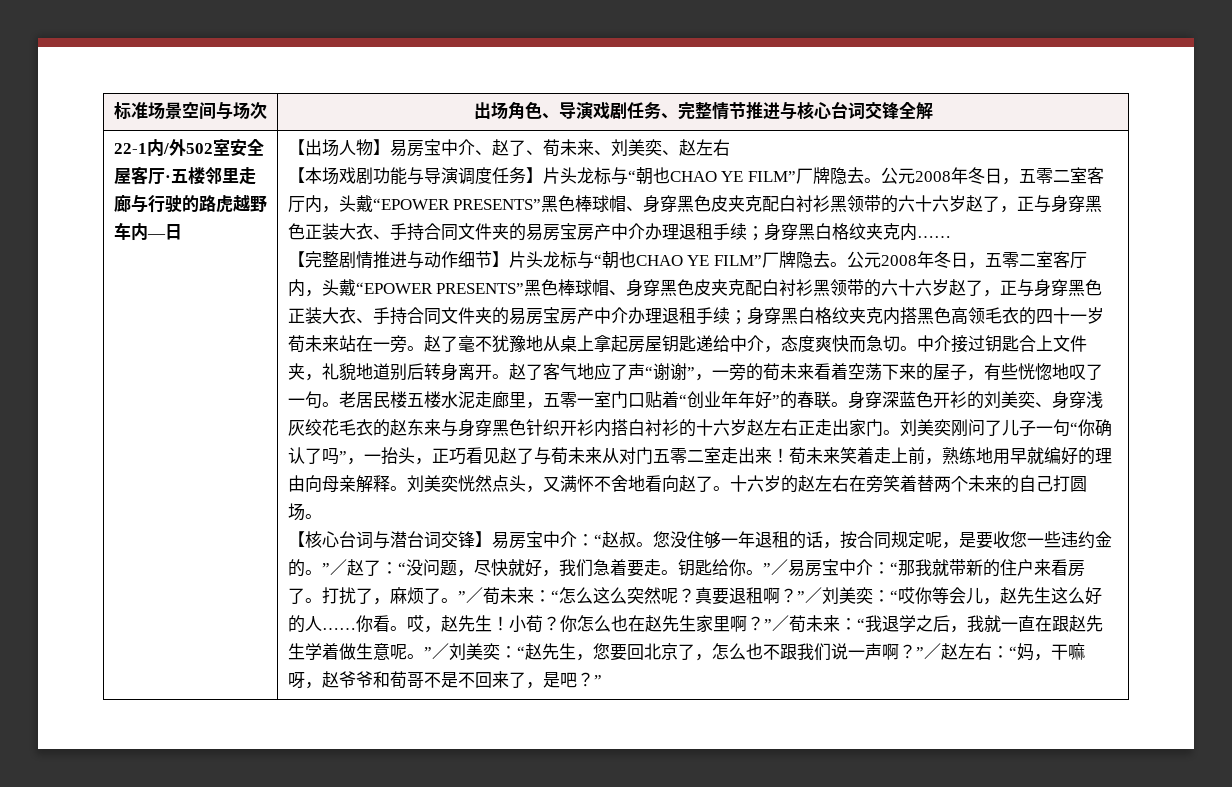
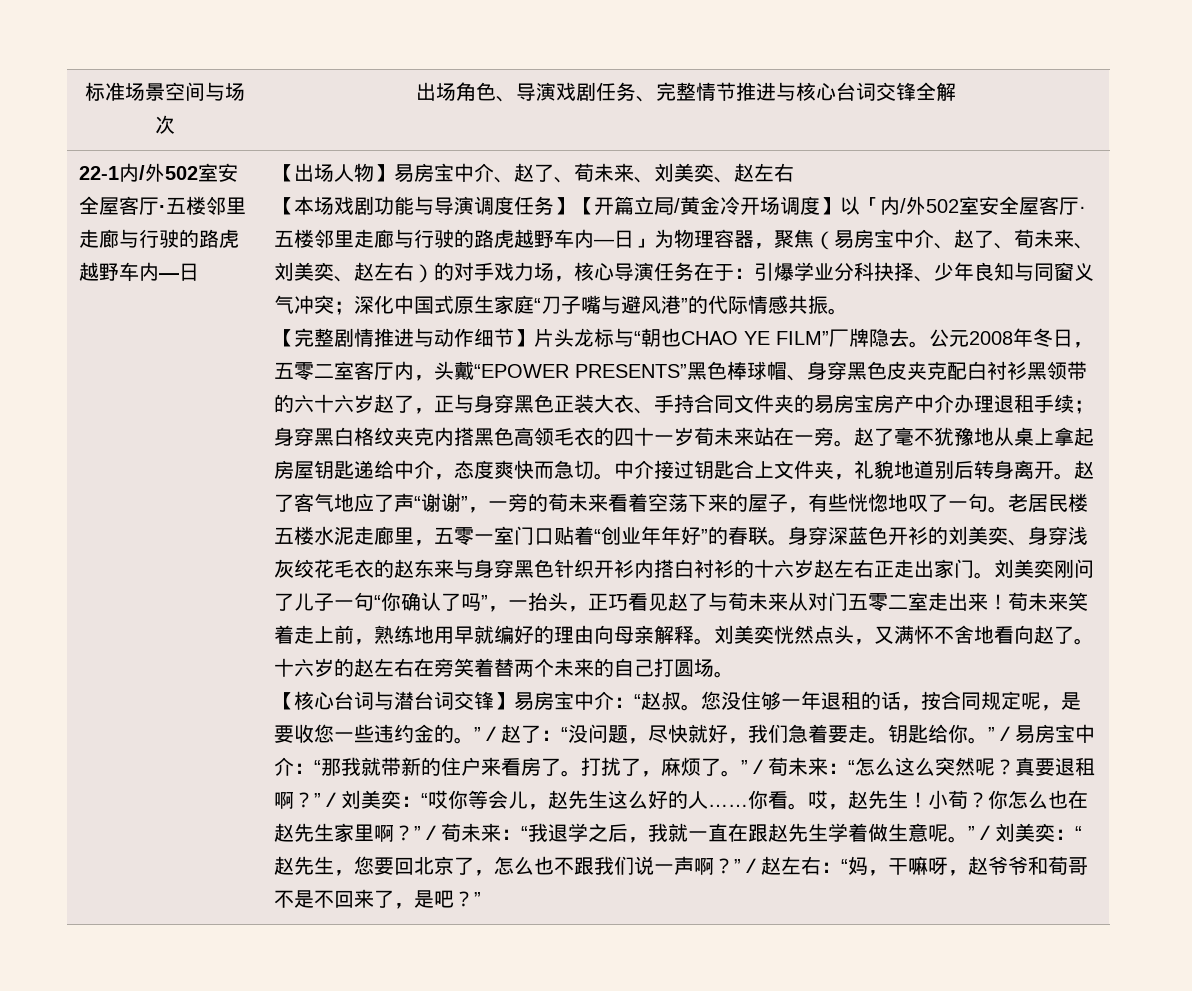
[542,167,1104,185] [287,195,1103,213] [287,223,951,241] 片头龙标与“朝也CHAO YE FILM”厂牌隐去。公元2008年冬日，五零二室客厅内，头戴“EPOWER PRESENTS”黑色棒球帽、身穿黑色皮夹克配白衬衫黑领带的六十六岁赵了，正与身穿黑色正装大衣、手持合同文件夹的易房宝房产中介办理退租手续；身穿黑白格纹夹克内…… -> [574,196,1087,215] [274,229,1095,250] [274,262,1095,283] [274,295,849,315] 【开篇立局/黄金冷开场调度】以「内/外502室安全屋客厅·五楼邻里走廊与行驶的路虎越野车内—日」为物理容器，聚焦（易房宝中介、赵了、荀未来、刘美奕、赵左右）的对手戏力场，核心导演任务在于：引爆学业分科抉择、少年良知与同窗义气冲突；深化中国式原生家庭“刀子嘴与避风港”的代际情感共振。

